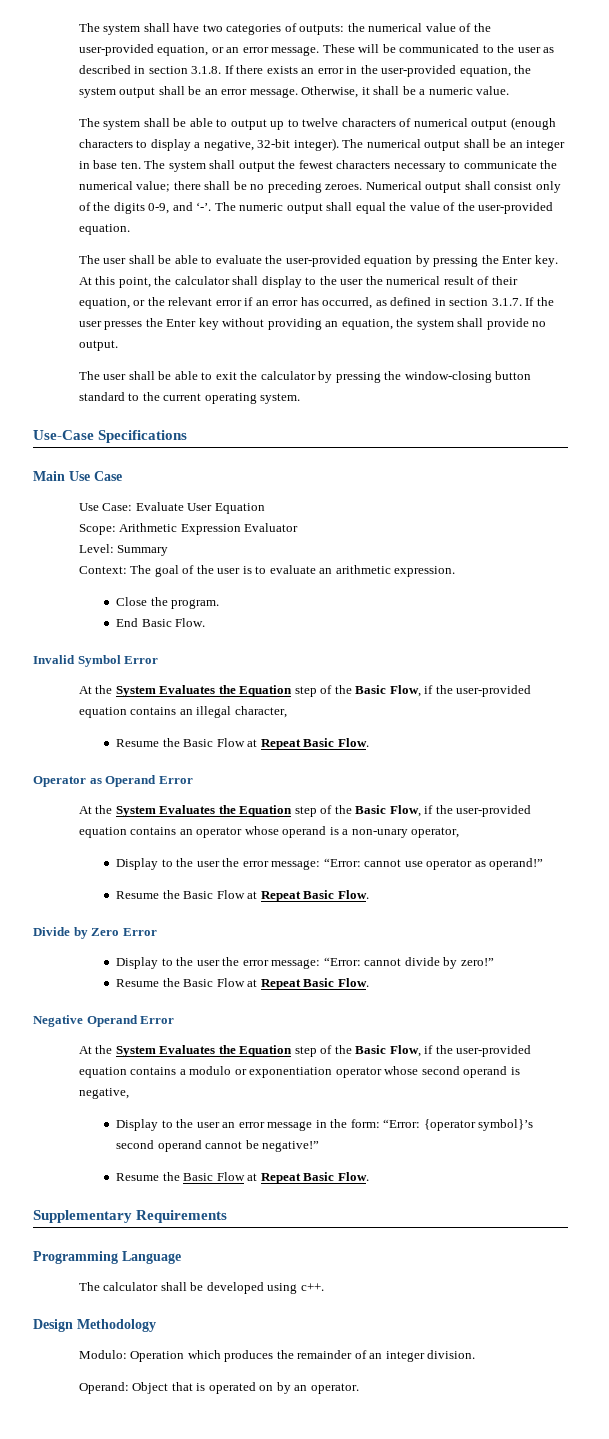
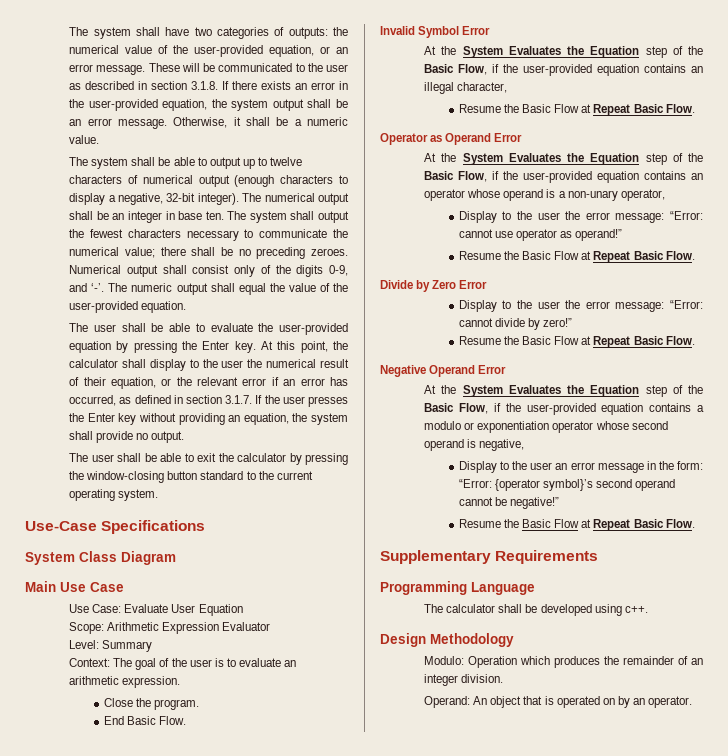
(188, 436) none -> [25,551,176,565] // System Class Diagram
[132,1382,169,1394] Object -> [473,696,522,708] An object

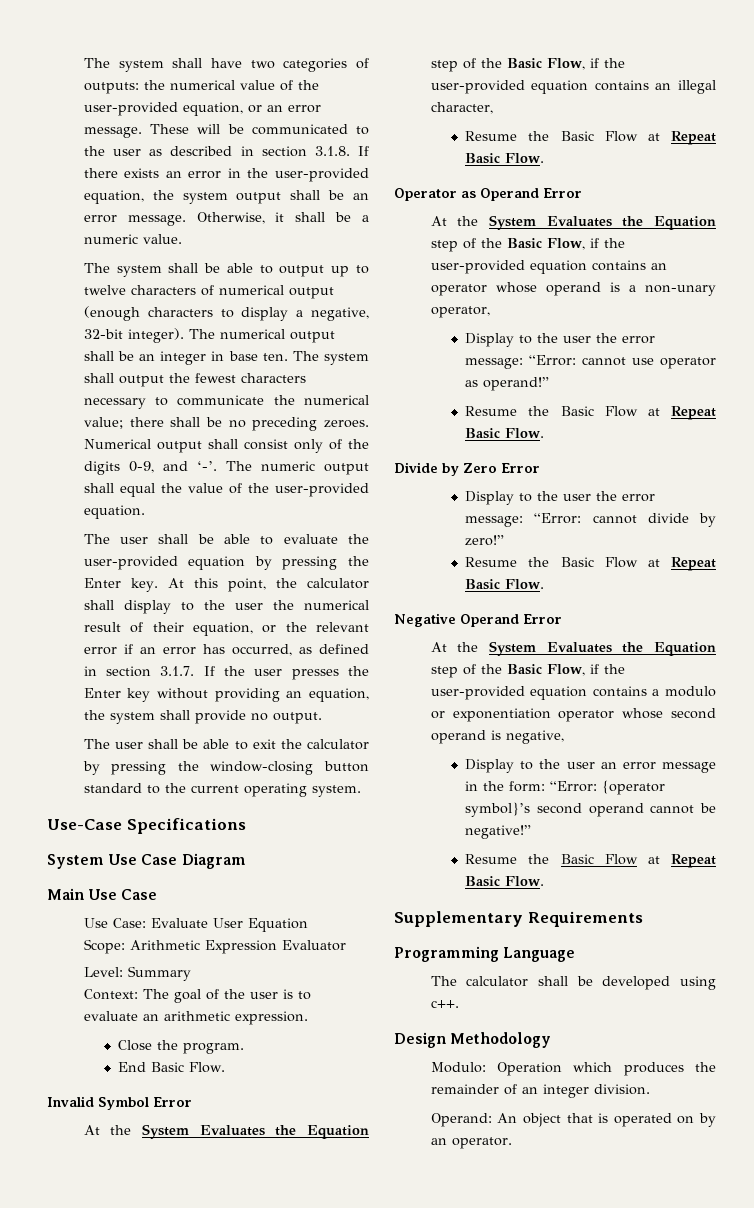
[79,551,117,562] Class -> [108,854,178,865] Use Case

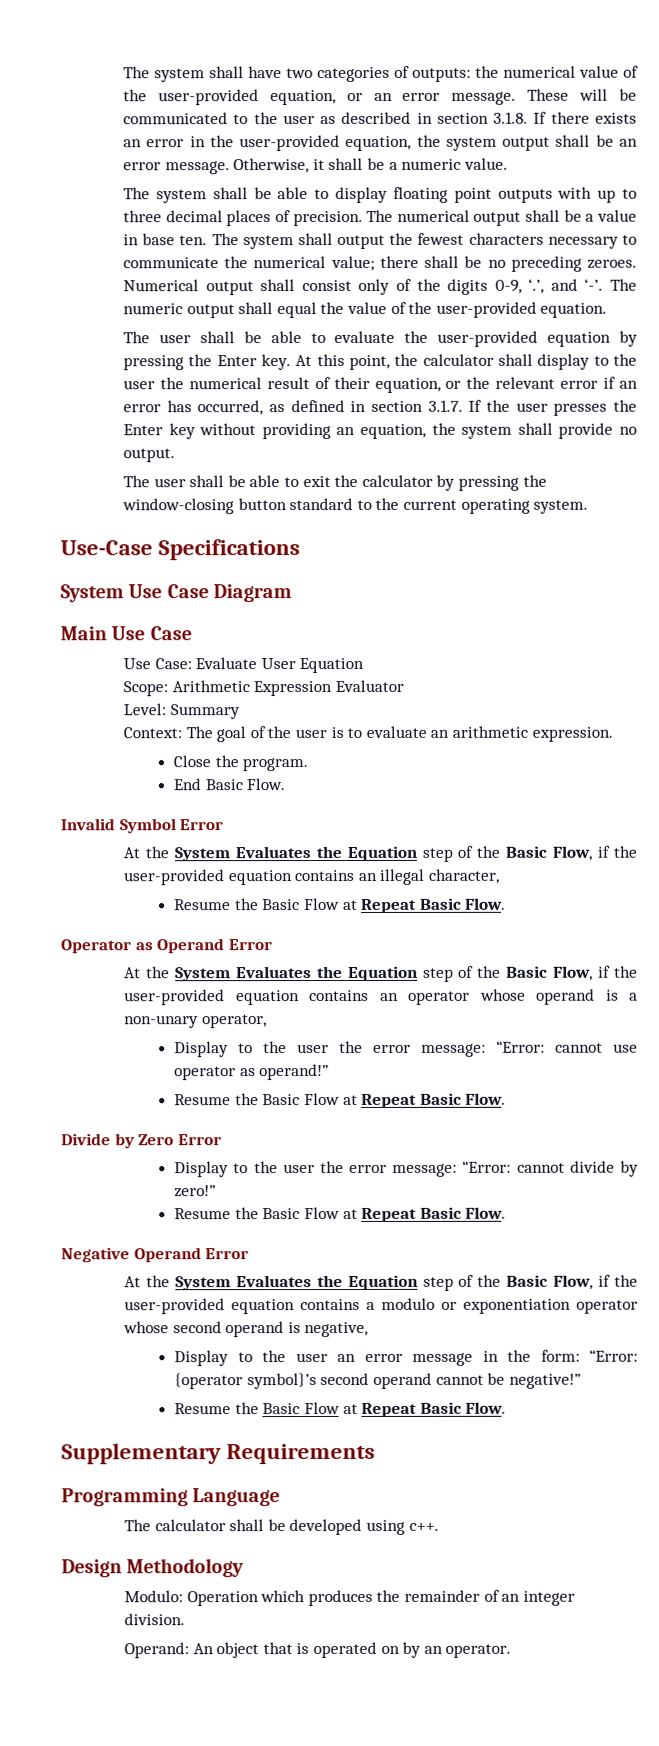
[279,265,369,277] [83,285,334,299] [83,306,370,321] [83,328,184,343] output up to twelve characters of numerical output (enough characters to display a negative, 32-bit integer). -> [335,186,637,203] [123,210,363,227] display floating point outputs with up to three decimal places of precision.
[139,351,207,365] an integer -> [585,209,637,222] a value
(154, 467) none -> [528,278,545,294] ‘.’,

